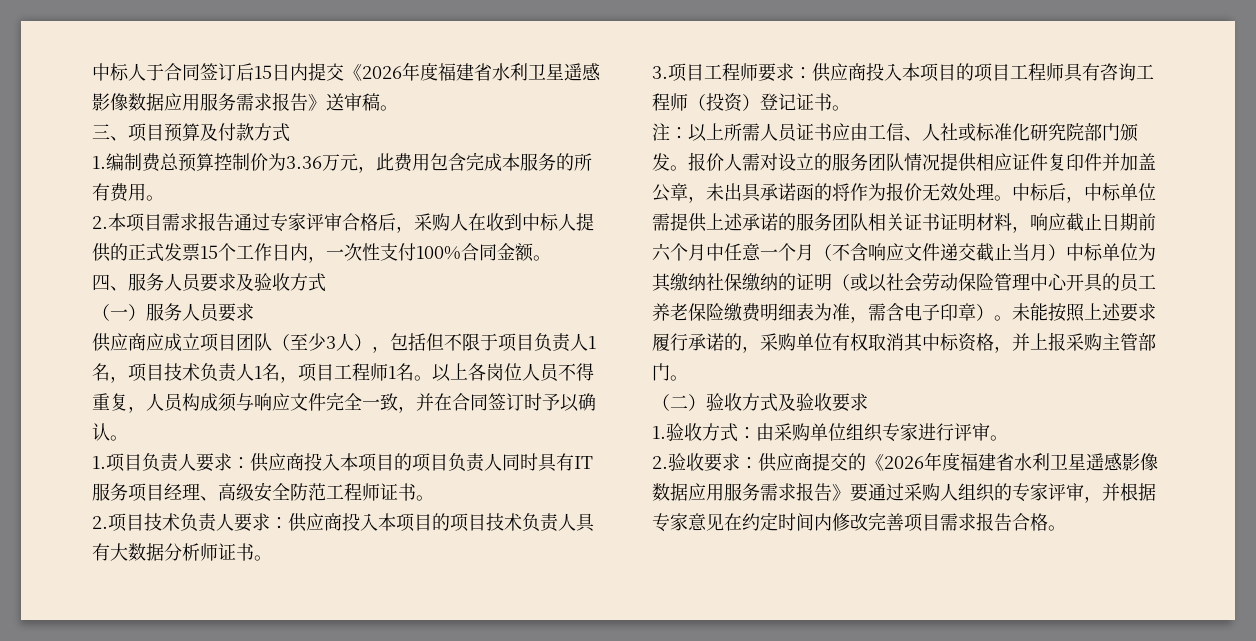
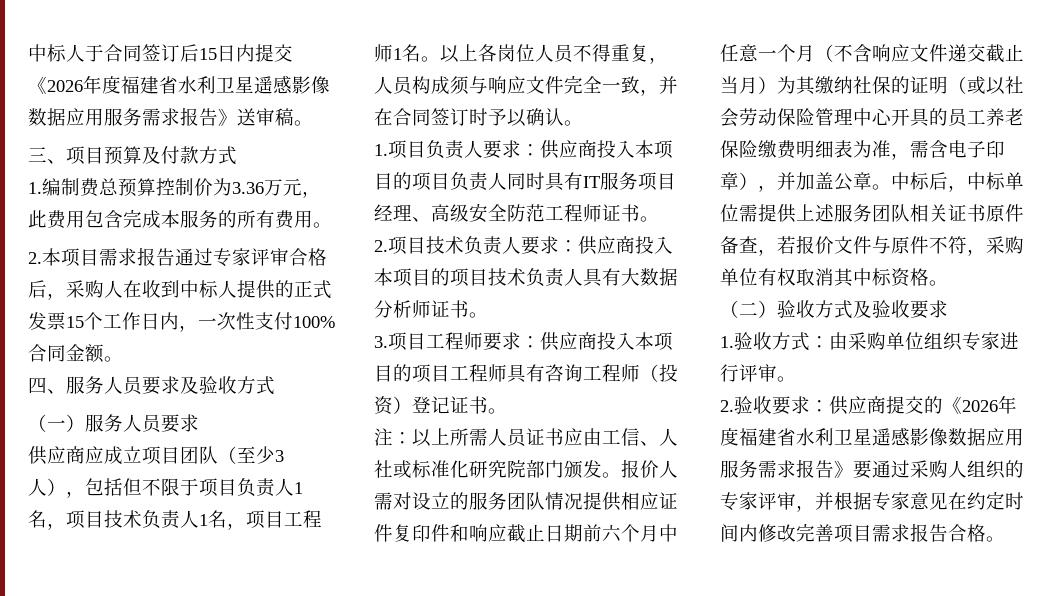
[1102,153,1156,171] [652,182,1156,203] [652,213,1030,233] 并加盖公章，未出具承诺函的将作为报价无效处理。中标后，中标单位需提供上述承诺的服务团队相关证书证明材料， -> [450,524,469,542] 和
[1066,243,1138,261] 中标单位 -> (777, 85) none
[742,273,778,291] 缴纳 -> (891, 85) none
[994,303,1156,322] [652,333,742,351] 。未能按照上述要求履行承诺的 -> [758,172,1024,192] [720,204,1024,223] [720,235,967,256] ，并加盖公章。中标后，中标单位需提供上述服务团队相关证书原件备查，若报价文件与原件不符
[994,332,1156,353] [652,363,670,381] ，并上报采购主管部门 -> (929, 277) none

